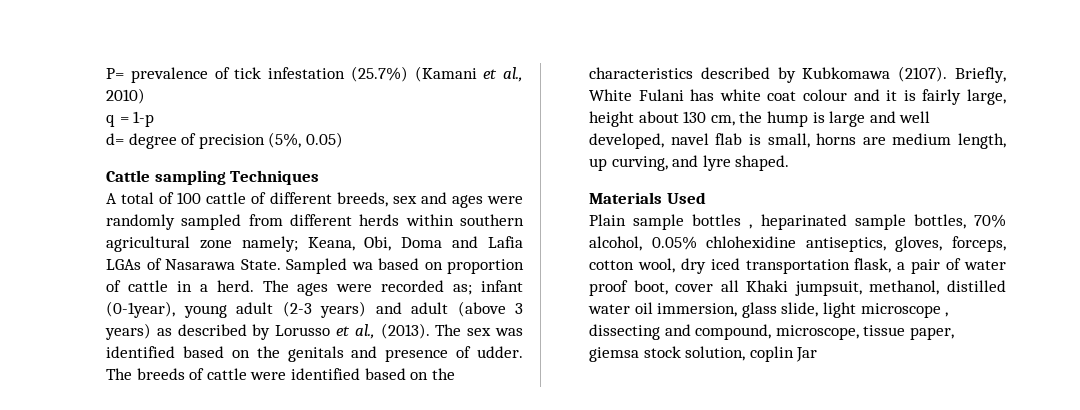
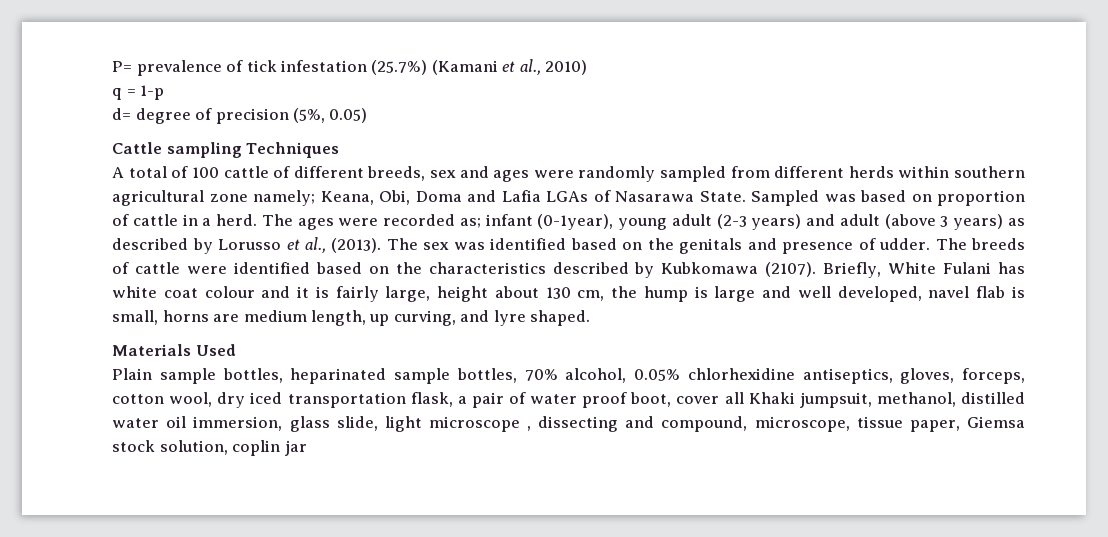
[351,262,373,270] wa -> [824,194,856,202] was
[692,214,753,229] bottles , -> [222,368,283,383] bottles,
[706,236,797,248] chlohexidine -> [687,368,795,380] chlorhexidine
[589,347,640,362] giemsa -> [966,416,1025,428] Giemsa
[796,347,818,362] Jar -> [284,440,307,456] jar

